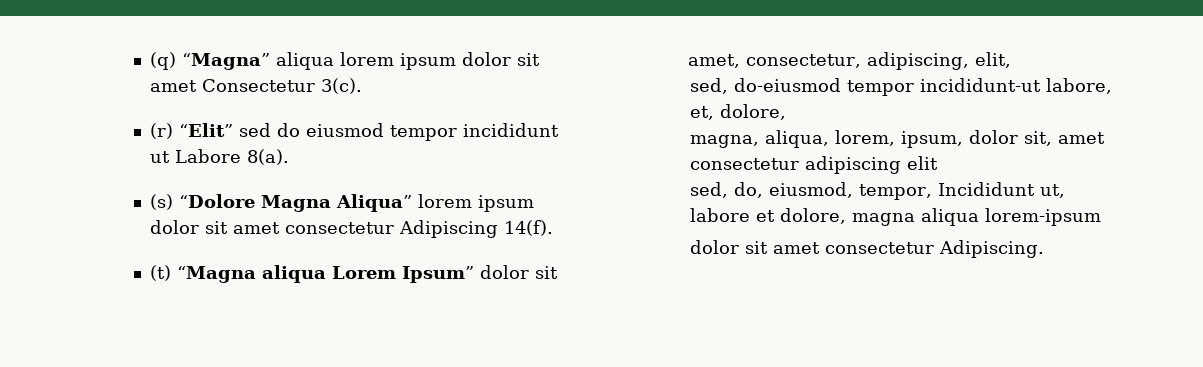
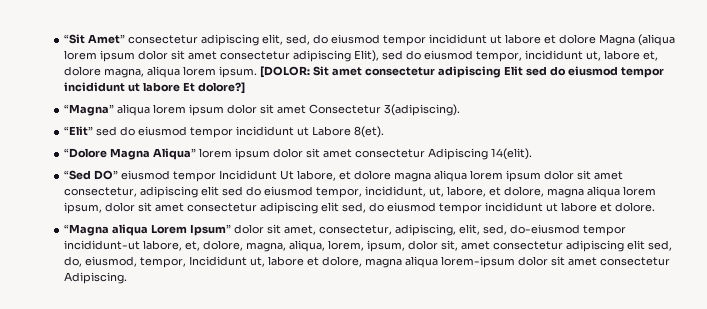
[149,52,176,70] (q) -> [64,34,676,46] [64,50,659,62] [64,66,665,78] [64,82,246,94] “Sit Amet” consectetur adipiscing elit, sed, do eiusmod tempor incididunt ut labore et dolore Magna (aliqua lorem ipsum dolor sit amet consectetur adipiscing Elit), sed do eiusmod tempor, incididunt ut, labore et, dolore magna, aliqua lorem ipsum. [DOLOR: Sit amet consectetur adipiscing Elit sed do eiusmod tempor incididunt ut labore Et dolore?] //
[320,78,362,94] [149,123,173,139] 3(c). // (r) -> [384,104,461,116] 3(adipiscing). //
[246,149,289,165] [149,194,173,210] 8(a). // (s) -> [354,126,385,138] 8(et). //
[503,220,553,236] [149,265,171,281] 14(f). // (t) -> [491,148,533,160] [64,170,624,182] [64,186,657,198] [64,202,656,214] 14(elit). // “Sed DO” eiusmod tempor Incididunt Ut labore, et dolore magna aliqua lorem ipsum dolor sit amet consectetur, adipiscing elit sed do eiusmod tempor, incididunt, ut, labore, et dolore, magna aliqua lorem ipsum, dolor sit amet consectetur adipiscing elit sed, do eiusmod tempor incididunt ut labore et dolore. //
(1011, 60) // -> (481, 229) none
(786, 112) // -> (244, 245) none
(938, 163) // -> (646, 245) none
(1101, 217) // -> (516, 262) none

